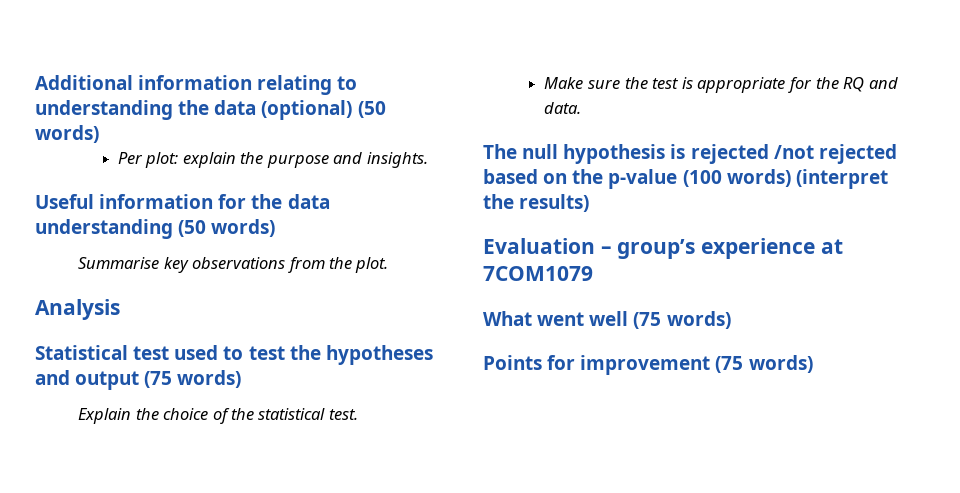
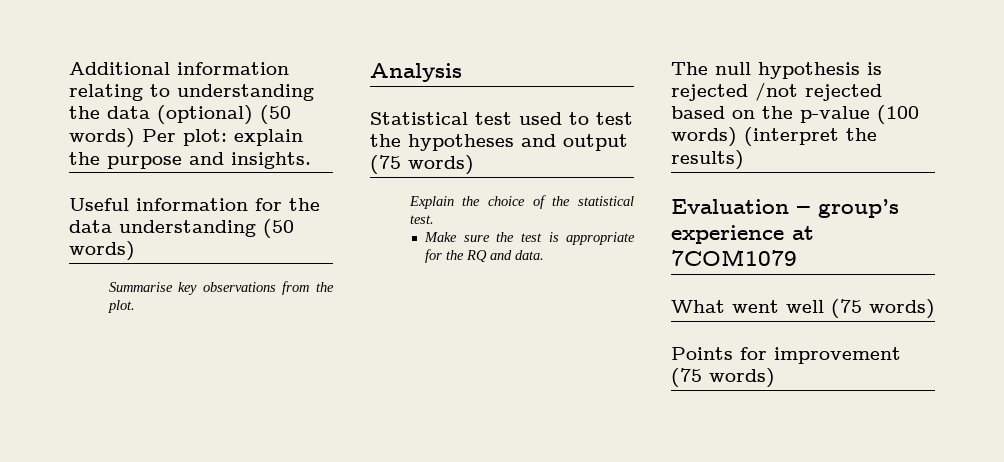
(99, 134) // -> (135, 138) none

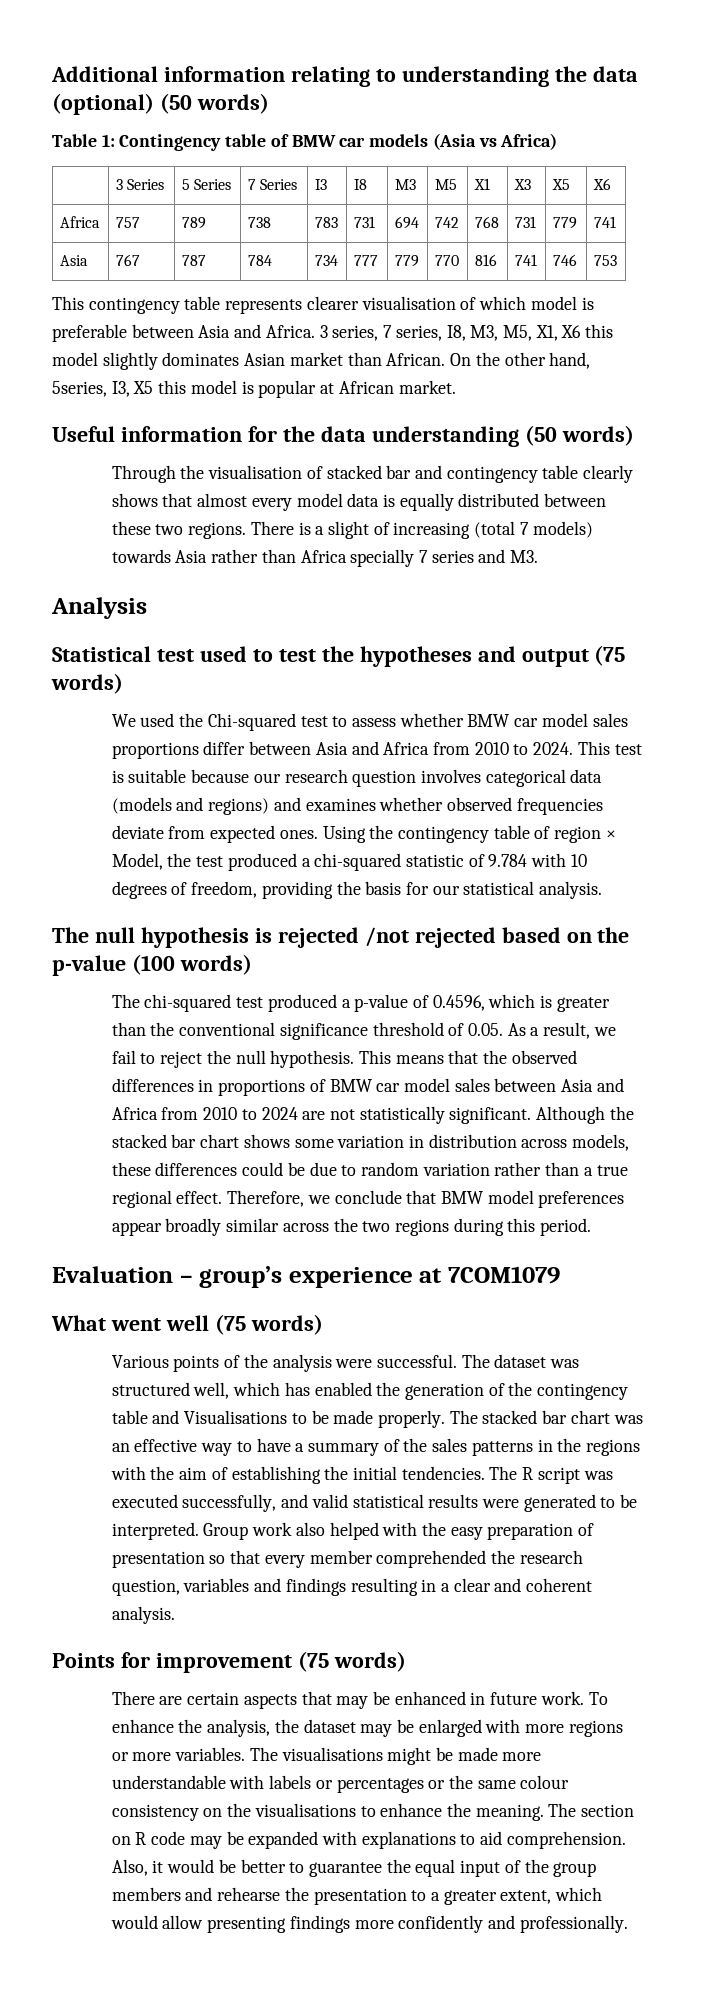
[142,129,303,146] [69,152,311,169] Per plot: explain the purpose and insights. -> [52,133,558,151] [115,179,164,190] [181,179,231,190] [247,179,297,190] [314,179,327,190] [353,179,367,190] [394,179,416,190] [434,179,457,190] [473,178,490,190] [513,179,531,190] [551,179,570,190] [592,178,611,190] [59,216,100,228] [115,217,140,228] [181,217,206,229] [247,217,271,228] [314,217,338,228] [353,216,375,228] [394,216,419,229] [434,217,459,228] [474,216,499,228] [514,216,536,228] [552,217,577,229] [593,216,616,228] [59,255,88,266] [115,254,140,266] [181,255,206,266] [247,255,272,266] [314,255,338,266] [353,255,378,266] [394,255,419,267] [434,255,459,266] [474,254,497,266] [514,254,537,266] [552,254,577,266] [593,255,617,266] [52,296,594,314] [52,324,614,342] [52,352,591,370] [52,380,456,398] // Table 1: Contingency table of BMW car models (Asia vs Africa) // | 3 Series | 5 Series | 7 Series | I3 | I8 | M3 | M5 | X1 | X3 | X5 | X6 // Africa | 757 | 789 | 738 | 783 | 731 | 694 | 742 | 768 | 731 | 779 | 741 // Asia | 767 | 787 | 784 | 734 | 777 | 779 | 770 | 816 | 741 | 746 | 753 // This contingency table represents clearer visualisation of which model is preferable between Asia and Africa. 3 series, 7 series, I8, M3, M5, X1, X6 this model slightly dominates Asian market than African. On the other hand, 5series, I3, X5 this model is popular at African market.
[108,281,334,295] [107,300,135,313] Summarise key observations from the plot. -> [111,465,634,483] [111,493,607,511] [111,521,593,539] [111,549,539,567] Through the visualisation of stacked bar and contingency table clearly shows that almost every model data is equally distributed between these two regions. There is a slight of increasing (total 7 models) towards Asia rather than Africa specially 7 series and M3.
[408,195,634,209] [409,215,434,224] [424,232,635,245] [425,249,545,263] Explain the choice of the statistical test. // Make sure the test is appropriate for the RQ and data. -> [111,713,628,731] [111,741,642,759] [111,769,603,787] [111,797,603,815] [111,825,616,843] [111,853,587,871] [111,881,603,899] We used the Chi-squared test to assess whether BMW car model sales proportions differ between Asia and Africa from 2010 to 2024. This test is suitable because our research question involves categorical data (models and regions) and examines whether observed frequencies deviate from expected ones. Using the contingency table of region × Model, the test produced a chi-squared statistic of 9.784 with 10 degrees of freedom, providing the basis for our statistical analysis.
[744,127,877,146] [671,150,744,170] (interpret the results) -> [111,994,610,1012] [111,1022,616,1040] [111,1050,577,1068] [111,1078,624,1096] [111,1106,634,1124] [111,1134,630,1151] [111,1162,628,1176] [111,1190,625,1208] [111,1218,592,1236] // The chi-squared test produced a p-value of 0.4596, which is greater than the conventional significance threshold of 0.05. As a result, we fail to reject the null hypothesis. This means that the observed differences in proportions of BMW car model sales between Asia and Africa from 2010 to 2024 are not statistically significant. Although the stacked bar chart shows some variation in distribution across models, these differences could be due to random variation rather than a true regional effect. Therefore, we conclude that BMW model preferences appear broadly similar across the two regions during this period.
(935, 309) none -> [111,1354,580,1372] [111,1382,629,1400] [111,1410,643,1428] [111,1438,641,1456] [110,1466,613,1484] [111,1494,638,1512] [111,1522,595,1540] [111,1550,583,1568] [111,1578,593,1596] [111,1606,175,1624] // Various points of the analysis were successful. The dataset was structured well, which has enabled the generation of the contingency table and Visualisations to be made properly. The stacked bar chart was an effective way to have a summary of the sales patterns in the regions with the aim of establishing the initial tendencies. The R script was executed successfully, and valid statistical results were generated to be interpreted. Group work also helped with the easy preparation of presentation so that every member comprehended the research question, variables and findings resulting in a clear and coherent analysis.
(775, 378) none -> [111,1691,608,1709] [111,1719,623,1737] [111,1747,542,1765] [111,1775,570,1793] [111,1803,635,1821] [111,1831,626,1849] [111,1859,597,1877] [111,1887,603,1905] [110,1915,628,1933] // There are certain aspects that may be enhanced in future work. To enhance the analysis, the dataset may be enlarged with more regions or more variables. The visualisations might be made more understandable with labels or percentages or the same colour consistency on the visualisations to enhance the meaning. The section on R code may be expanded with explanations to aid comprehension. Also, it would be better to guarantee the equal input of the group members and rehearse the presentation to a greater extent, which would allow presenting findings more confidently and professionally.

